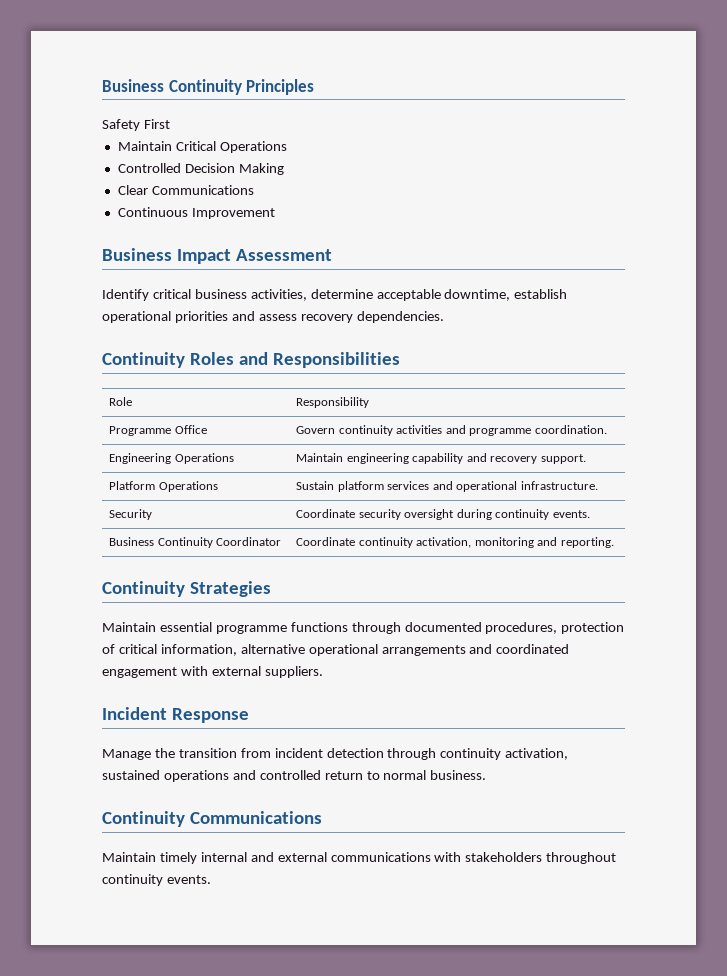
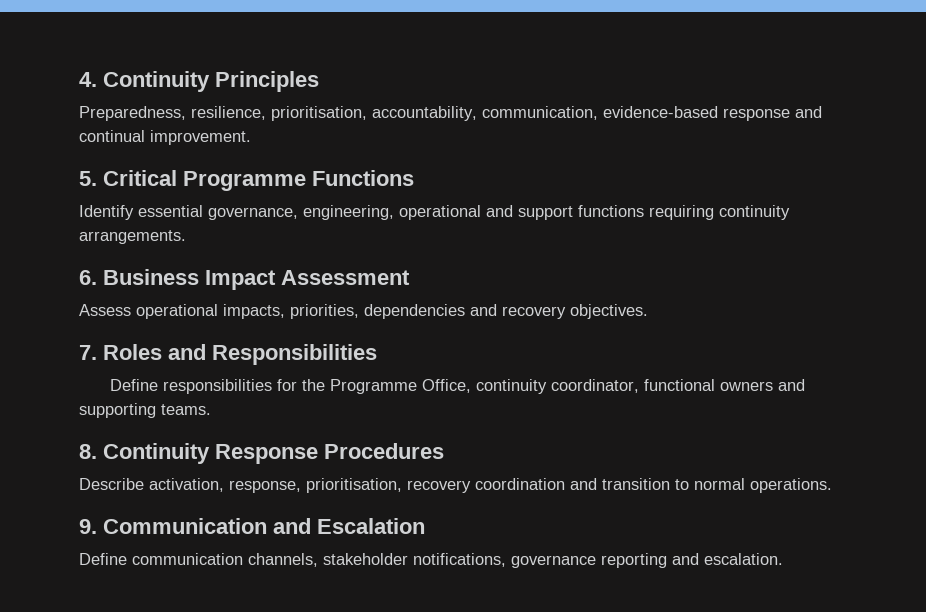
[102,79,164,92] Business -> [79,72,97,87] 4.
[102,119,170,131] [117,141,287,153] [117,163,284,175] [117,185,254,195] [117,207,275,219] [102,248,332,264] [102,289,568,301] [102,311,444,323] [102,352,400,368] [109,397,133,406] [296,397,370,408] [109,425,207,436] [296,425,607,436] [109,453,234,464] [296,453,586,464] [109,481,218,492] [296,481,598,492] [109,509,153,520] [296,509,590,520] [109,537,282,548] [296,537,614,548] [102,581,271,597] [102,622,625,634] [102,644,570,656] [102,666,323,678] [102,707,249,723] [102,748,569,760] [102,770,487,782] [102,811,322,827] [102,852,617,864] [102,874,211,886] Safety First // Maintain Critical Operations // Controlled Decision Making // Clear Communications // Continuous Improvement // Business Impact Assessment // Identify critical business activities, determine acceptable downtime, establish operational priorities and assess recovery dependencies. // Continuity Roles and Responsibilities // Role | Responsibility // Programme Office | Govern continuity activities and programme coordination. // Engineering Operations | Maintain engineering capability and recovery support. // Platform Operations | Sustain platform services and operational infrastructure. // Security | Coordinate security oversight during continuity events. // Business Continuity Coordinator | Coordinate continuity activation, monitoring and reporting. // Continuity Strategies // Maintain essential programme functions through documented procedures, protection of critical information, alternative operational arrangements and coordinated engagement with external suppliers. // Incident Response // Manage the transition from incident detection through continuity activation, sustained operations and controlled return to normal business. // Continuity Communications // Maintain timely internal and external communications with stakeholders throughout continuity events. -> [79,106,822,121] [79,130,251,145] [79,170,414,191] [79,205,790,220] [79,230,186,244] [79,269,410,290] [79,304,648,319] [79,344,377,365] [109,379,805,394] [79,403,211,418] [79,443,444,464] [79,478,832,493] [79,518,425,534] [79,553,783,568] Preparedness, resilience, prioritisation, accountability, communication, evidence-based response and continual improvement. // 5. Critical Programme Functions // Identify essential governance, engineering, operational and support functions requiring continuity arrangements. // 6. Business Impact Assessment // Assess operational impacts, priorities, dependencies and recovery objectives. // 7. Roles and Responsibilities // Define responsibilities for the Programme Office, continuity coordinator, functional owners and supporting teams. // 8. Continuity Response Procedures // Describe activation, response, prioritisation, recovery coordination and transition to normal operations. // 9. Communication and Escalation // Define communication channels, stakeholder notifications, governance reporting and escalation.

